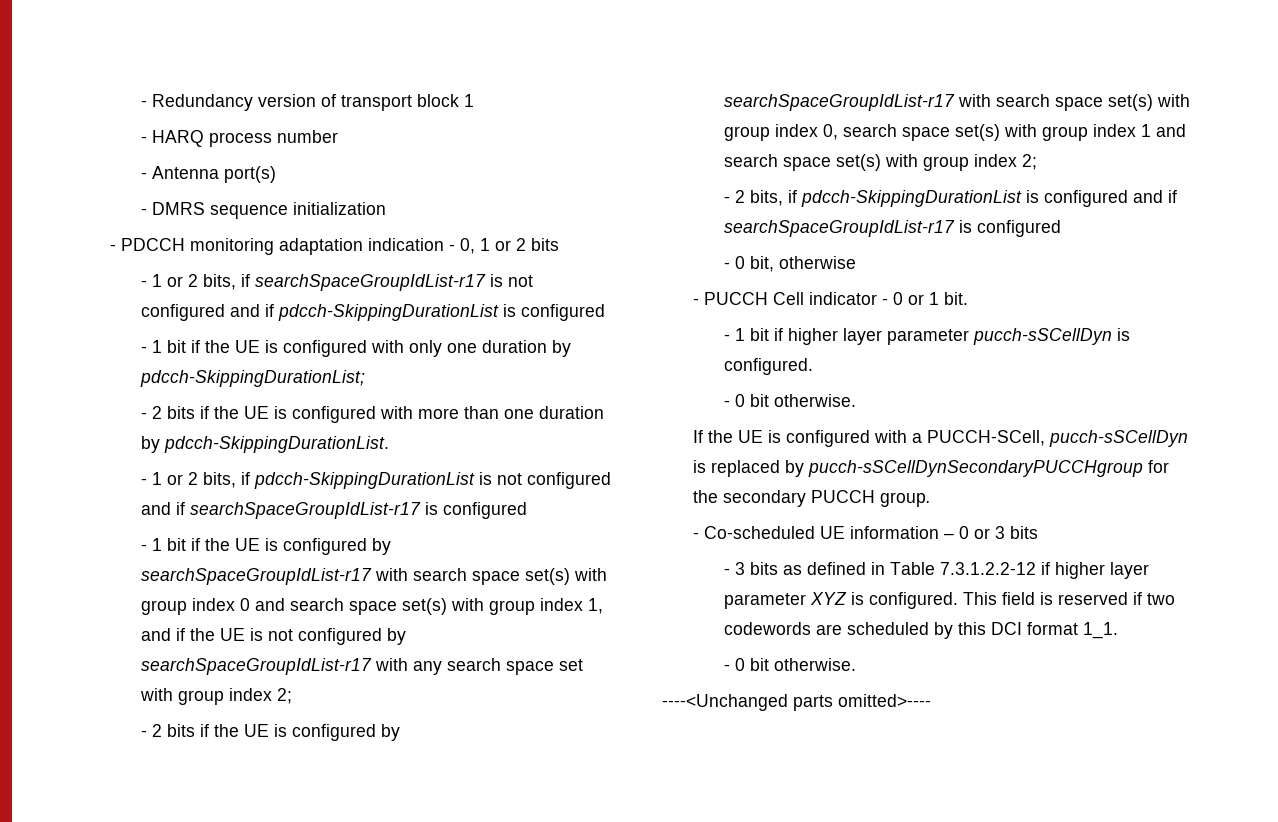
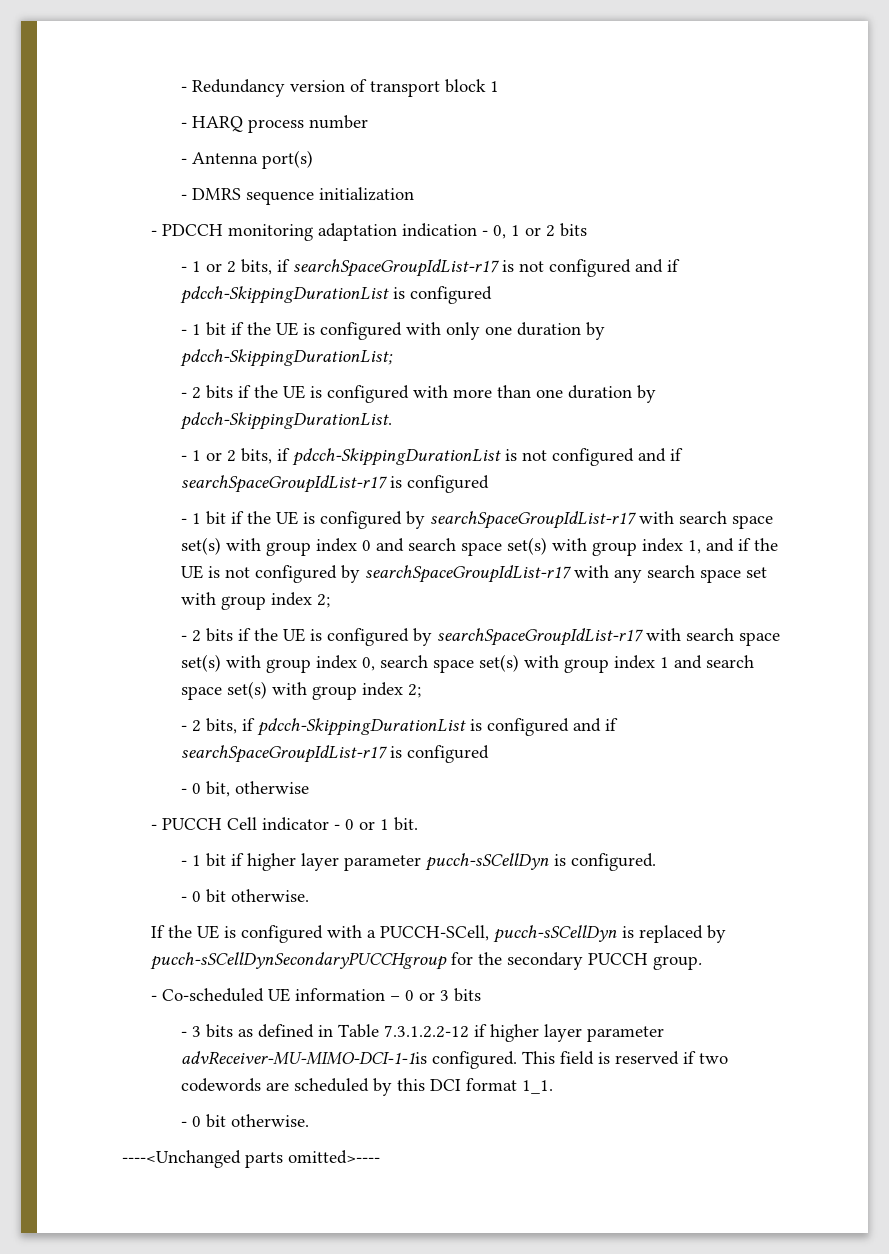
[810,592,865,605] XYZ is -> [180,1051,427,1065] advReceiver-MU-MIMO-DCI-1-1is

